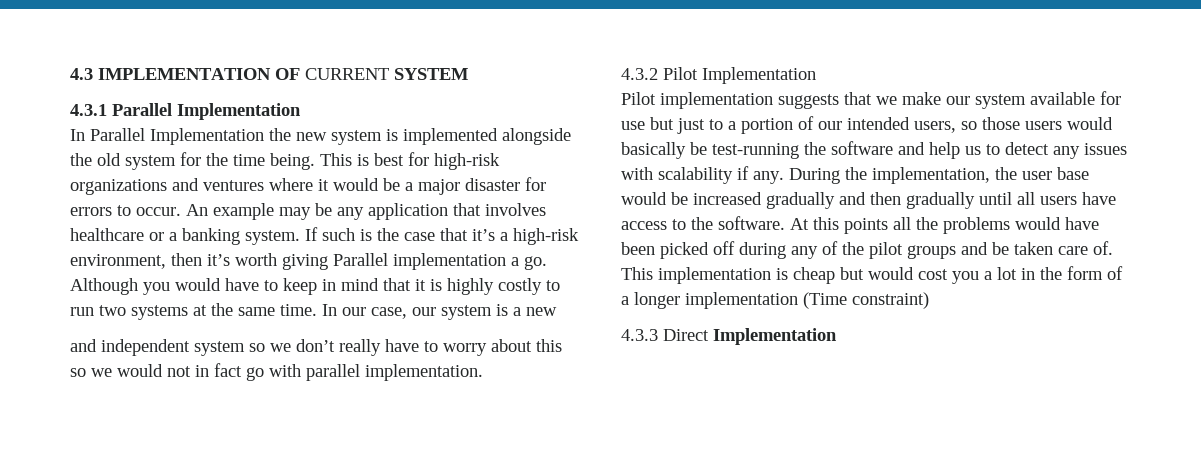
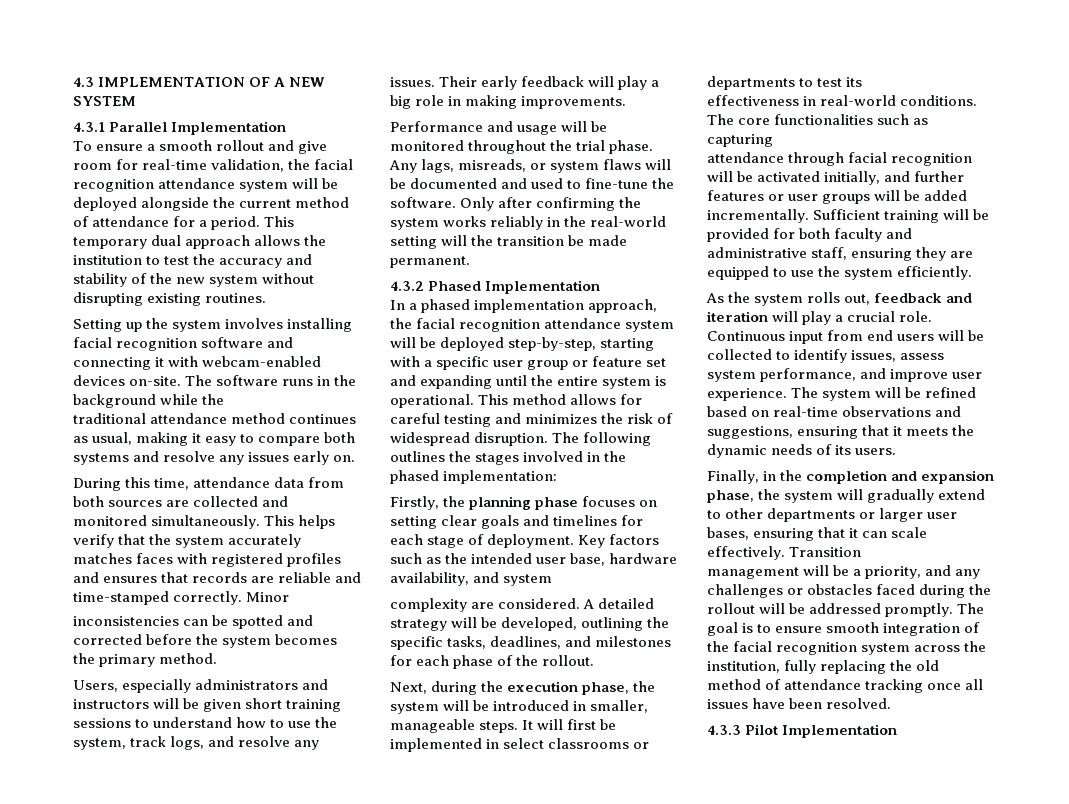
[305,68,389,80] CURRENT -> [274,77,326,87] A NEW
[70,128,571,145] [70,152,500,170] [70,177,546,195] [70,203,546,220] [70,227,579,245] [70,253,547,270] [70,278,560,295] [70,303,557,320] [70,339,562,356] [70,363,483,381] [621,67,816,84] [621,91,1121,109] [621,116,1113,134] [621,141,1127,159] [621,166,1089,184] [621,192,1116,209] [621,216,1099,234] [621,241,1113,259] [621,266,1123,284] [621,292,929,309] [621,329,709,341] In Parallel Implementation the new system is implemented alongside the old system for the time being. This is best for high-risk organizations and ventures where it would be a major disaster for errors to occur. An example may be any application that involves healthcare or a banking system. If such is the case that it’s a high-risk environment, then it’s worth giving Parallel implementation a go. Although you would have to keep in mind that it is highly costly to run two systems at the same time. In our case, our system is a new // and independent system so we don’t really have to worry about this so we would not in fact go with parallel implementation. // 4.3.2 Pilot Implementation // Pilot implementation suggests that we make our system available for use but just to a portion of our intended users, so those users would basically be test-running the software and help us to detect any issues with scalability if any. During the implementation, the user base would be increased gradually and then gradually until all users have access to the software. At this points all the problems would have been picked off during any of the pilot groups and be taken care of. This implementation is cheap but would cost you a lot in the form of a longer implementation (Time constraint) // 4.3.3 Direct -> [73,140,328,154] [73,159,354,172] [73,178,339,192] [73,197,350,211] [73,216,295,230] [73,235,327,249] [73,254,313,268] [73,273,315,287] [73,292,267,306] [73,318,353,332] [73,337,294,351] [73,356,322,370] [73,375,357,386] [73,394,225,408] [73,413,357,424] [73,432,356,446] [73,451,356,465] [73,477,345,491] [73,496,289,507] [73,515,336,529] [73,534,302,548] [73,553,342,567] [73,572,362,583] [73,591,290,605] [73,615,314,629] [73,634,338,648] [73,653,218,667] [73,679,329,693] [73,698,342,712] [73,717,338,728] [73,736,320,750] [390,76,660,90] [390,95,627,109] [390,121,608,135] [390,140,654,154] [389,159,672,173] [390,178,675,189] [390,197,642,211] [390,216,667,230] [390,235,628,249] [390,256,470,268] [390,280,601,294] [390,299,658,313] [390,318,675,332] [390,337,655,351] [390,356,667,370] [390,375,667,389] [390,394,643,408] [390,413,674,427] [390,432,652,446] [390,451,627,465] [390,470,558,484] [390,496,658,510] [390,515,644,529] [390,534,660,548] [390,553,678,566] [390,572,553,586] [390,598,655,612] [390,617,670,631] [390,636,672,650] [390,655,595,669] [390,681,656,695] [390,700,649,714] [390,719,617,733] [390,738,650,752] [707,76,863,90] [707,95,978,106] [707,114,929,125] [707,134,773,147] [707,152,973,166] [707,171,965,185] [707,190,968,204] [707,209,990,223] [707,228,913,242] [707,247,974,261] [707,266,973,280] [706,292,973,306] [707,311,933,325] [707,330,985,344] [707,349,945,363] [707,368,983,382] [707,387,977,401] [707,406,962,417] [707,425,975,439] [707,444,897,458] [707,470,995,484] [707,489,986,503] [707,508,958,522] [707,527,928,541] [707,546,862,560] [707,565,981,579] [707,584,992,598] [707,603,985,617] [707,622,981,636] [707,641,987,655] [707,660,940,674] [707,679,984,693] [707,698,892,709] [707,724,779,735] To ensure a smooth rollout and give room for real-time validation, the facial recognition attendance system will be deployed alongside the current method of attendance for a period. This temporary dual approach allows the institution to test the accuracy and stability of the new system without disrupting existing routines. // Setting up the system involves installing facial recognition software and connecting it with webcam-enabled devices on-site. The software runs in the background while the // traditional attendance method continues as usual, making it easy to compare both systems and resolve any issues early on. // During this time, attendance data from both sources are collected and monitored simultaneously. This helps verify that the system accurately matches faces with registered profiles and ensures that records are reliable and time-stamped correctly. Minor // inconsistencies can be spotted and corrected before the system becomes the primary method. // Users, especially administrators and instructors will be given short training sessions to understand how to use the system, track logs, and resolve any issues. Their early feedback will play a big role in making improvements. // Performance and usage will be monitored throughout the trial phase. Any lags, misreads, or system flaws will be documented and used to fine-tune the software. Only after confirming the system works reliably in the real-world setting will the transition be made permanent. // 4.3.2 Phased Implementation // In a phased implementation approach, the facial recognition attendance system will be deployed step-by-step, starting with a specific user group or feature set and expanding until the entire system is operational. This method allows for careful testing and minimizes the risk of widespread disruption. The following outlines the stages involved in the phased implementation: // Firstly, the planning phase focuses on setting clear goals and timelines for each stage of deployment. Key factors such as the intended user base, hardware availability, and system // complexity are considered. A detailed strategy will be developed, outlining the specific tasks, deadlines, and milestones for each phase of the rollout. // Next, during the execution phase, the system will be introduced in smaller, manageable steps. It will first be implemented in select classrooms or departments to test its // effectiveness in real-world conditions. The core functionalities such as capturing // attendance through facial recognition will be activated initially, and further features or user groups will be added incrementally. Sufficient training will be provided for both faculty and administrative staff, ensuring they are equipped to use the system efficiently. // As the system rolls out, feedback and iteration will play a crucial role. Continuous input from end users will be collected to identify issues, assess system performance, and improve user experience. The system will be refined based on real-time observations and suggestions, ensuring that it meets the dynamic needs of its users. // Finally, in the completion and expansion phase, the system will gradually extend to other departments or larger user bases, ensuring that it can scale effectively. Transition // management will be a priority, and any challenges or obstacles faced during the rollout will be addressed promptly. The goal is to ensure smooth integration of the facial recognition system across the institution, fully replacing the old method of attendance tracking once all issues have been resolved. // 4.3.3 Pilot

